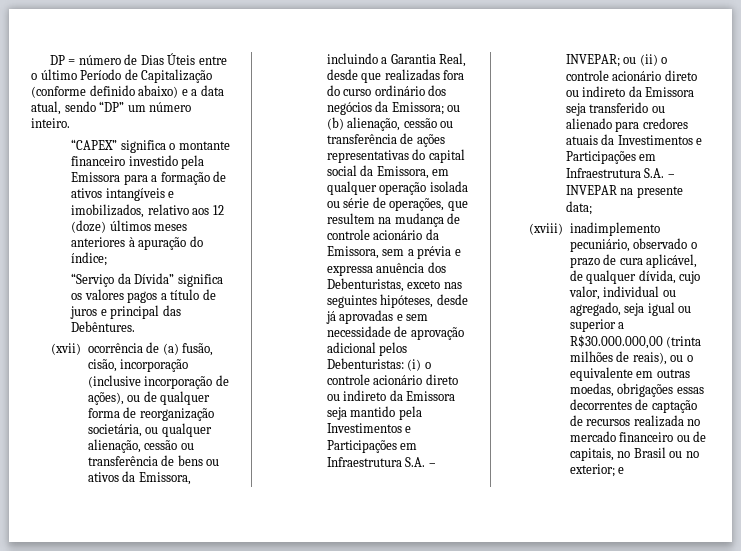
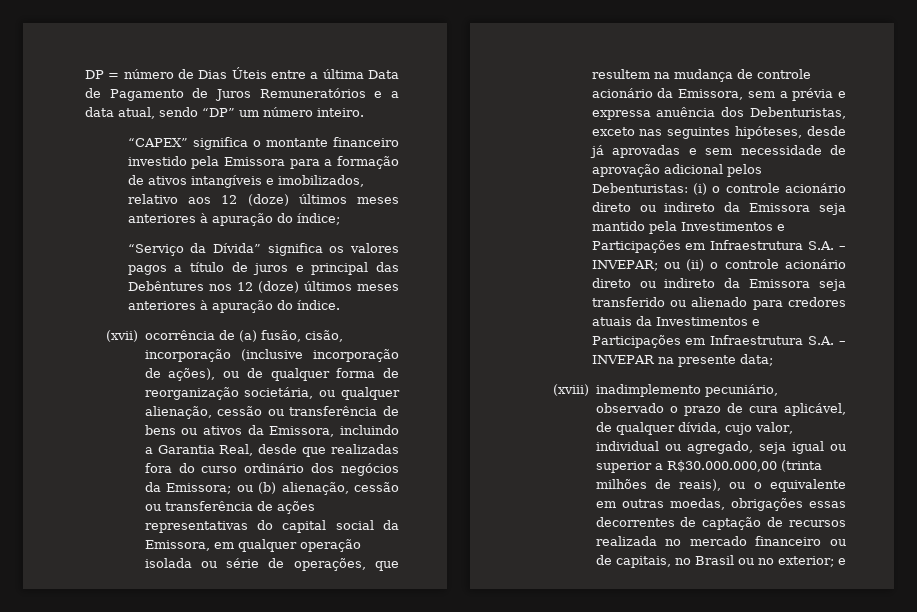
[31,69,213,83] [31,85,179,98] o último Período de Capitalização (conforme definido abaixo) -> [310,69,399,79] [85,88,366,101] a última Data de Pagamento de Juros Remuneratórios
[71,321,136,332] Debêntures. -> [127,281,399,293] [127,300,340,313] Debêntures nos 12 (doze) últimos meses anteriores à apuração do índice.

